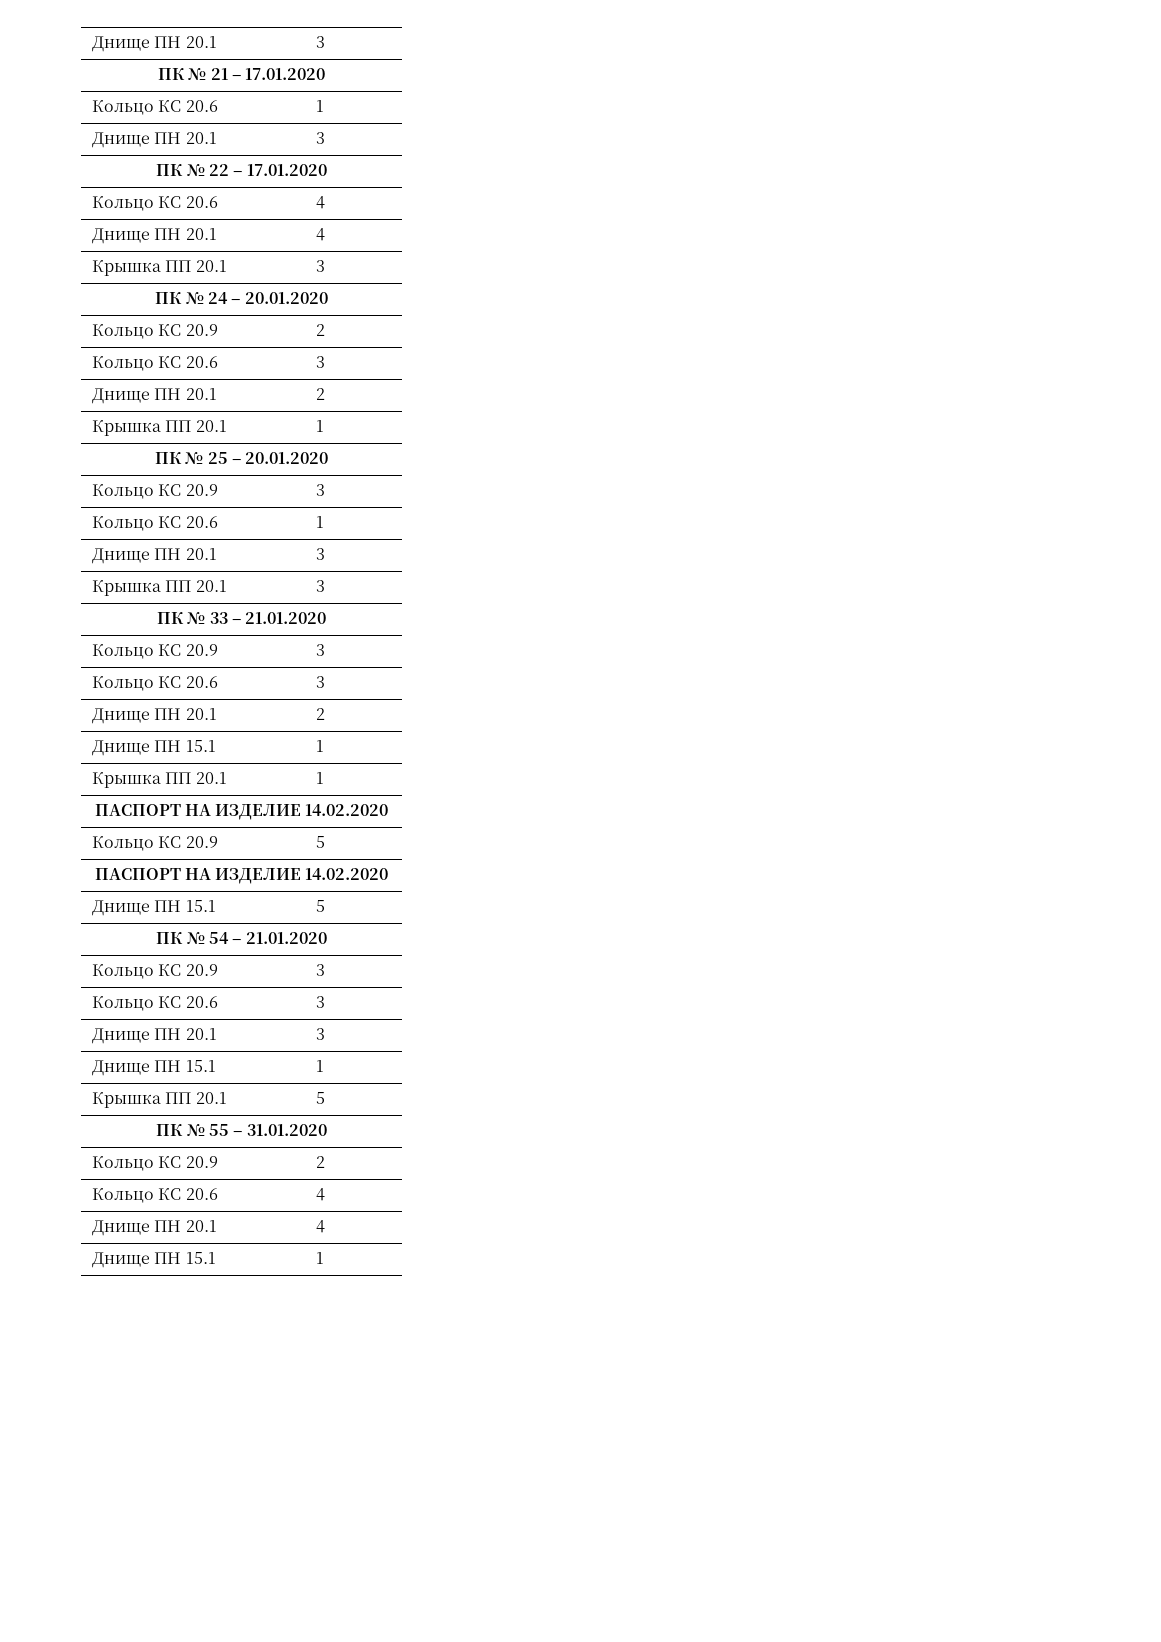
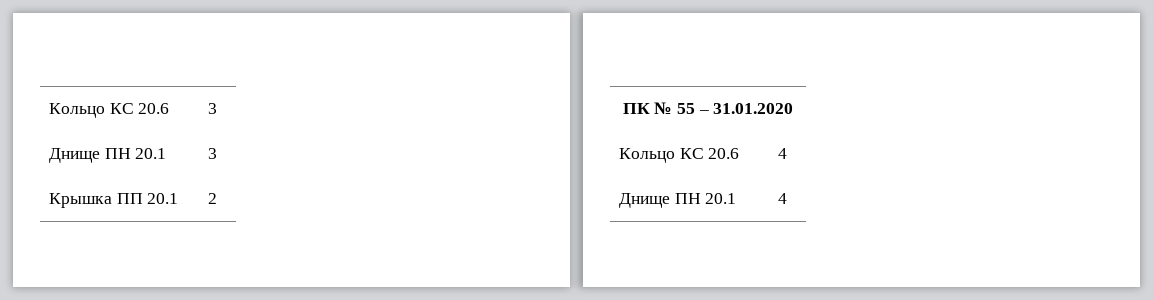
[91,36,217,52] [315,36,325,48] [157,68,326,80] [91,100,218,115] [315,100,324,112] [91,132,217,148] [315,132,325,144] [156,164,327,176] [91,196,218,211] [315,196,325,209] [91,228,217,244] [315,228,325,241] [91,260,227,276] [315,260,325,272] [155,292,328,304] [91,324,218,339] [315,324,325,336] [91,356,218,371] [315,356,325,368] [91,388,217,404] [315,388,325,400] [91,420,227,436] [315,420,324,432] [154,452,329,464] [91,484,218,499] [315,484,325,496] [91,516,218,531] [315,516,324,528] [91,548,217,564] [315,548,325,560] [91,580,227,596] [315,580,325,592] [156,612,327,624] [91,644,218,659] [315,644,325,656] [91,676,218,691] [315,676,325,688] [91,708,217,724] [315,708,325,720] [91,740,216,756] [315,740,324,752] [91,772,227,788] [315,772,324,784] [94,804,389,820] [91,836,218,851] [315,836,325,848] [94,868,389,884] [91,900,216,916] [315,900,325,912] [156,932,327,944] [91,964,218,979] [315,964,325,976] [91,996,218,1011] [315,996,325,1008] [91,1028,217,1044] [315,1028,325,1040] [91,1060,216,1076] [315,1060,324,1072] [91,1092,227,1108] [315,1092,325,1104] [156,1124,327,1136] [91,1156,218,1171] [315,1156,325,1168] [91,1188,218,1203] [315,1188,325,1201] [91,1220,217,1236] [315,1220,325,1233] [91,1252,216,1268] [315,1252,324,1264] Днище ПН 20.1 | 3 // ПК № 21 – 17.01.2020 // Кольцо КС 20.6 | 1 // Днище ПН 20.1 | 3 // ПК № 22 – 17.01.2020 // Кольцо КС 20.6 | 4 // Днище ПН 20.1 | 4 // Крышка ПП 20.1 | 3 // ПК № 24 – 20.01.2020 // Кольцо КС 20.9 | 2 // Кольцо КС 20.6 | 3 // Днище ПН 20.1 | 2 // Крышка ПП 20.1 | 1 // ПК № 25 – 20.01.2020 // Кольцо КС 20.9 | 3 // Кольцо КС 20.6 | 1 // Днище ПН 20.1 | 3 // Крышка ПП 20.1 | 3 // ПК № 33 – 21.01.2020 // Кольцо КС 20.9 | 3 // Кольцо КС 20.6 | 3 // Днище ПН 20.1 | 2 // Днище ПН 15.1 | 1 // Крышка ПП 20.1 | 1 // ПАСПОРТ НА ИЗДЕЛИЕ 14.02.2020 // Кольцо КС 20.9 | 5 // ПАСПОРТ НА ИЗДЕЛИЕ 14.02.2020 // Днище ПН 15.1 | 5 // ПК № 54 – 21.01.2020 // Кольцо КС 20.9 | 3 // Кольцо КС 20.6 | 3 // Днище ПН 20.1 | 3 // Днище ПН 15.1 | 1 // Крышка ПП 20.1 | 5 // ПК № 55 – 31.01.2020 // Кольцо КС 20.9 | 2 // Кольцо КС 20.6 | 4 // Днище ПН 20.1 | 4 // Днище ПН 15.1 | 1 -> [48,103,170,118] [207,103,217,114] [48,148,167,163] [207,148,217,159] [48,193,179,208] [207,193,217,204] [622,102,794,114] [618,148,740,163] [777,148,787,159] [618,193,737,208] [777,193,787,204] Кольцо КС 20.6 | 3 // Днище ПН 20.1 | 3 // Крышка ПП 20.1 | 2 // ПК № 55 – 31.01.2020 // Кольцо КС 20.6 | 4 // Днище ПН 20.1 | 4

